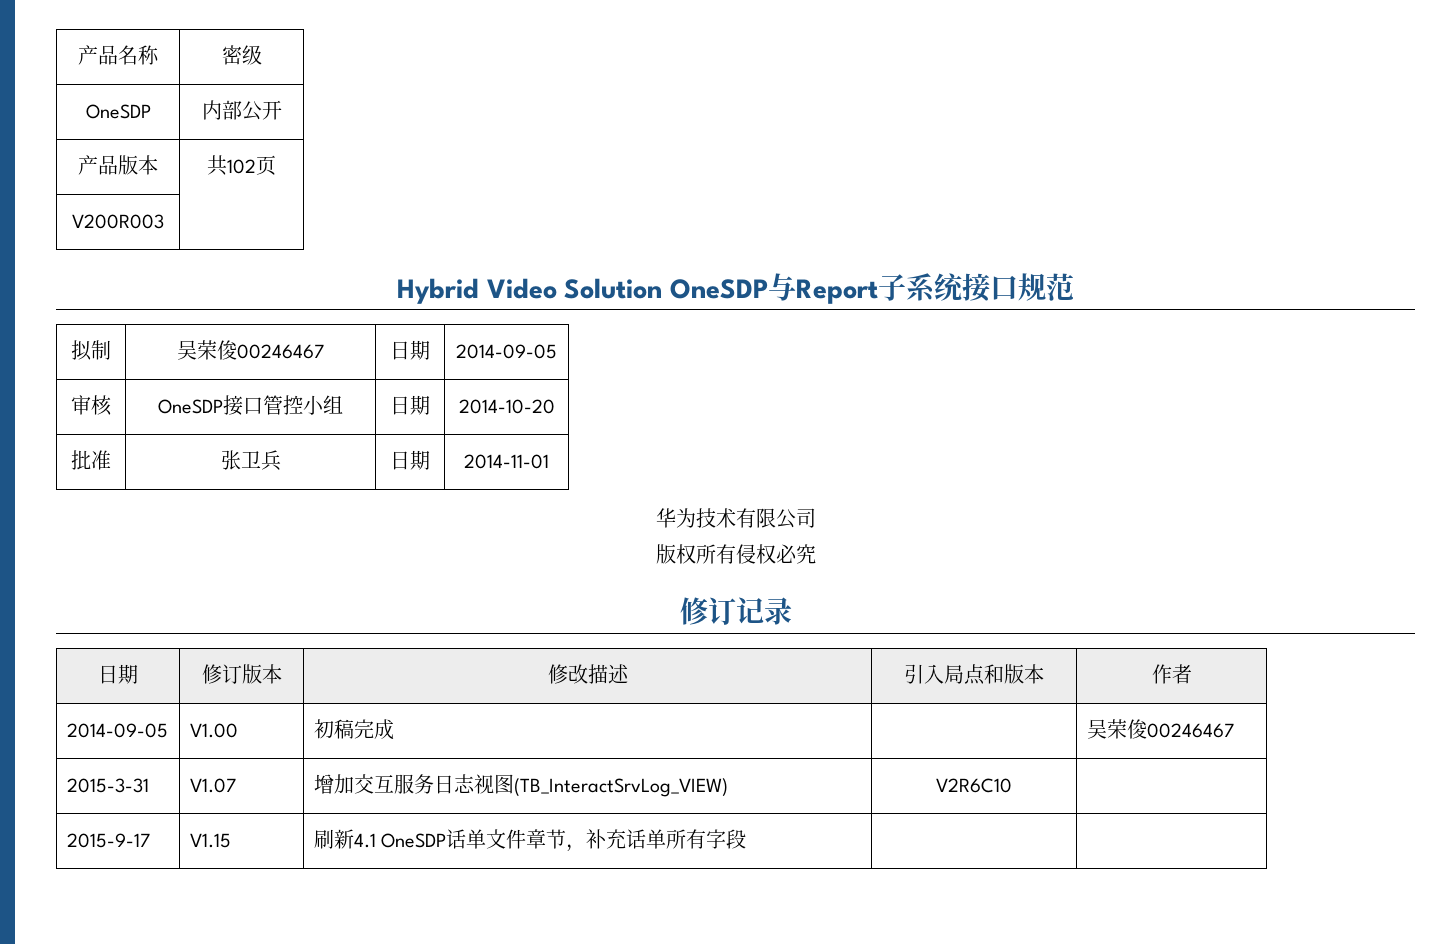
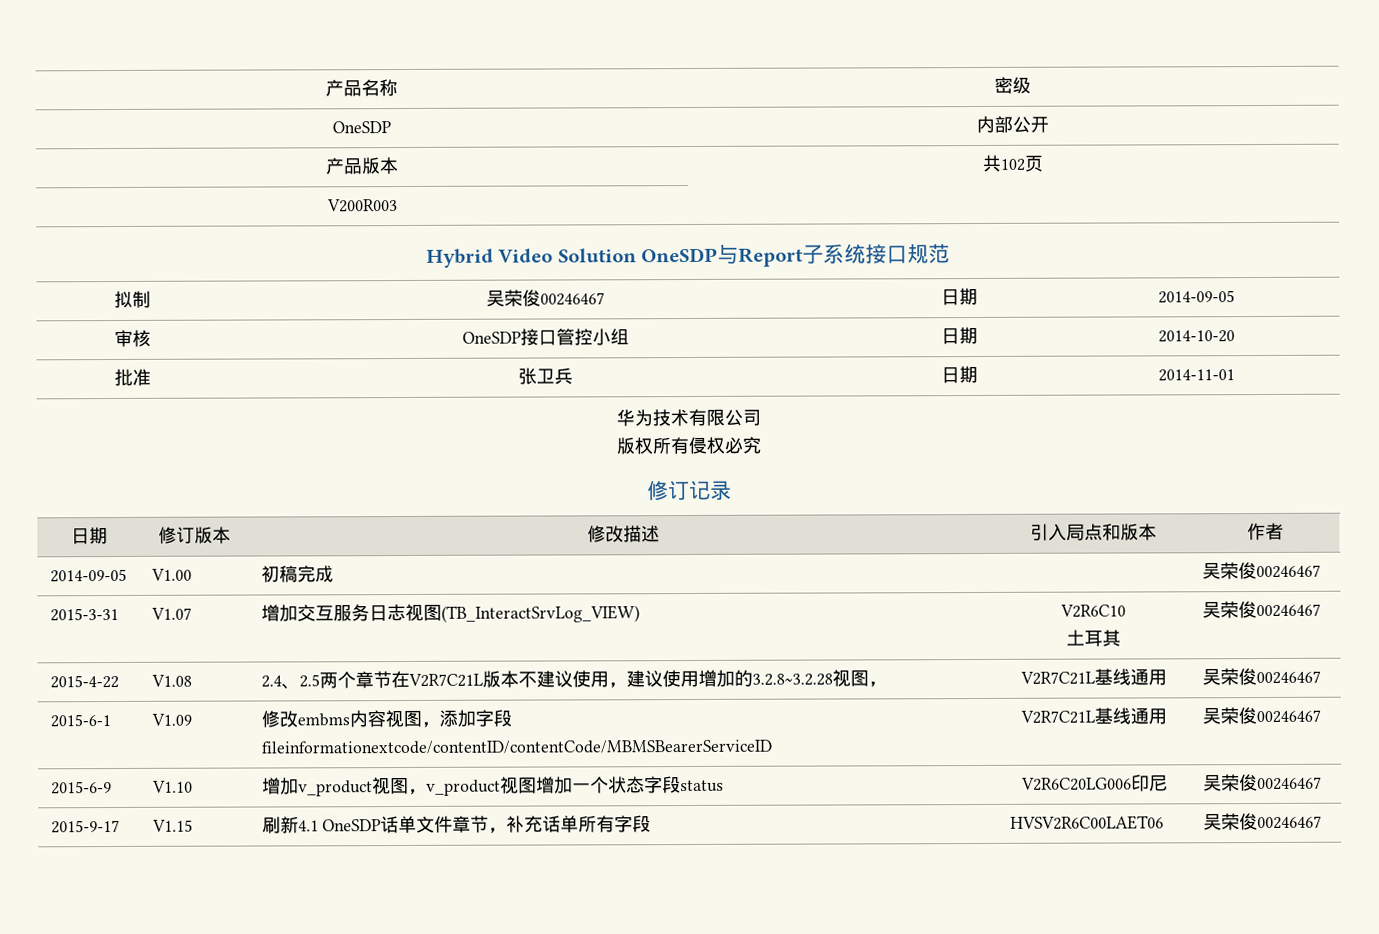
(1012, 785) | -> [1066,629,1121,647] [1201,601,1321,619] [49,674,119,689] [150,674,192,687] [260,669,887,690] [1019,668,1167,686] [1201,668,1321,686] [49,714,111,728] [150,713,192,726] [260,709,512,728] [260,739,772,755] [1019,707,1167,725] [1201,707,1321,725] [50,781,112,795] [151,780,193,793] [261,776,724,797] [1020,774,1168,792] [1202,774,1322,792] // 土耳其 | 吴荣俊00246467 // 2015-4-22 | V1.08 | 2.4、2.5两个章节在V2R7C21L版本不建议使用，建议使用增加的3.2.8~3.2.28视图， | V2R7C21L基线通用 | 吴荣俊00246467 // 2015-6-1 | V1.09 | 修改embms内容视图，添加字段fileinformationextcode/contentID/contentCode/MBMSBearerServiceID | V2R7C21L基线通用 | 吴荣俊00246467 // 2015-6-9 | V1.10 | 增加v_product视图，v_product视图增加一个状态字段status | V2R6C20LG006印尼 | 吴荣俊00246467
(747, 839) | -> [1009,815,1164,830] [1202,813,1322,831] HVSV2R6C00LAET06 | 吴荣俊00246467

